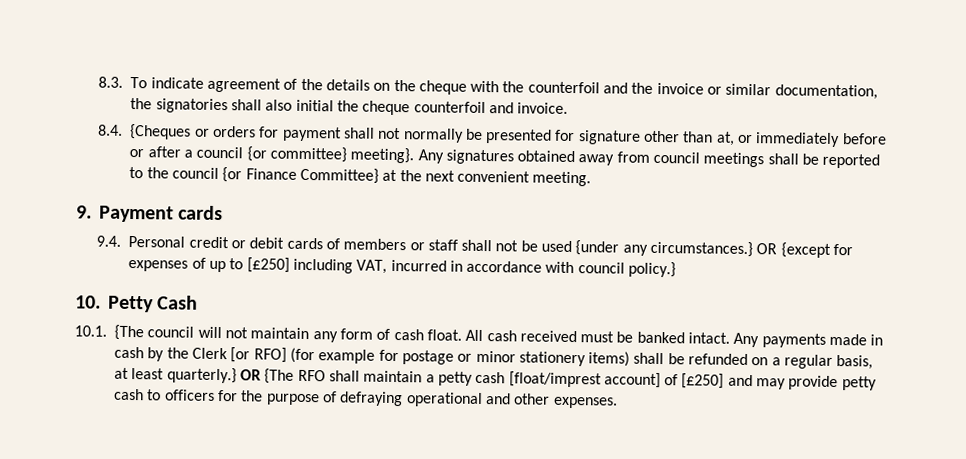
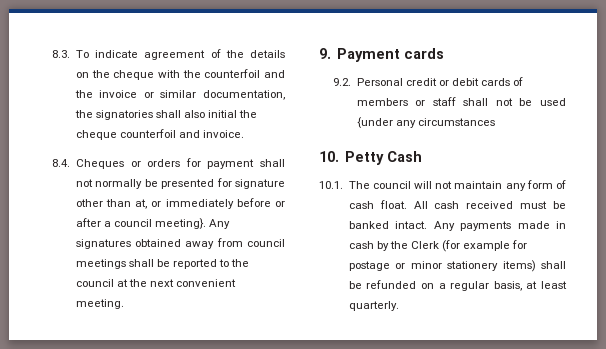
[130,123,192,140] {Cheques -> [75,159,124,169] Cheques
[246,146,347,163] {or committee} -> (153, 223) none
[222,167,379,184] {or Finance Committee} -> (114, 283) none
[96,235,122,247] 9.4. -> [333,78,352,86] 9.2.
[650,240,854,258] [128,257,677,278] circumstances.} OR {except for expenses of up to [£250] including VAT, incurred in accordance with council policy.} -> [418,118,496,126] circumstances
[114,324,144,341] {The -> [348,181,370,189] The
[230,347,287,363] [or RFO] -> (440, 245) none
[166,367,877,391] [114,388,618,409] quarterly.} OR {The RFO shall maintain a petty cash [float/imprest account] of [£250] and may provide petty cash to officers for the purpose of defraying operational and other expenses. -> [348,301,399,311] quarterly.

